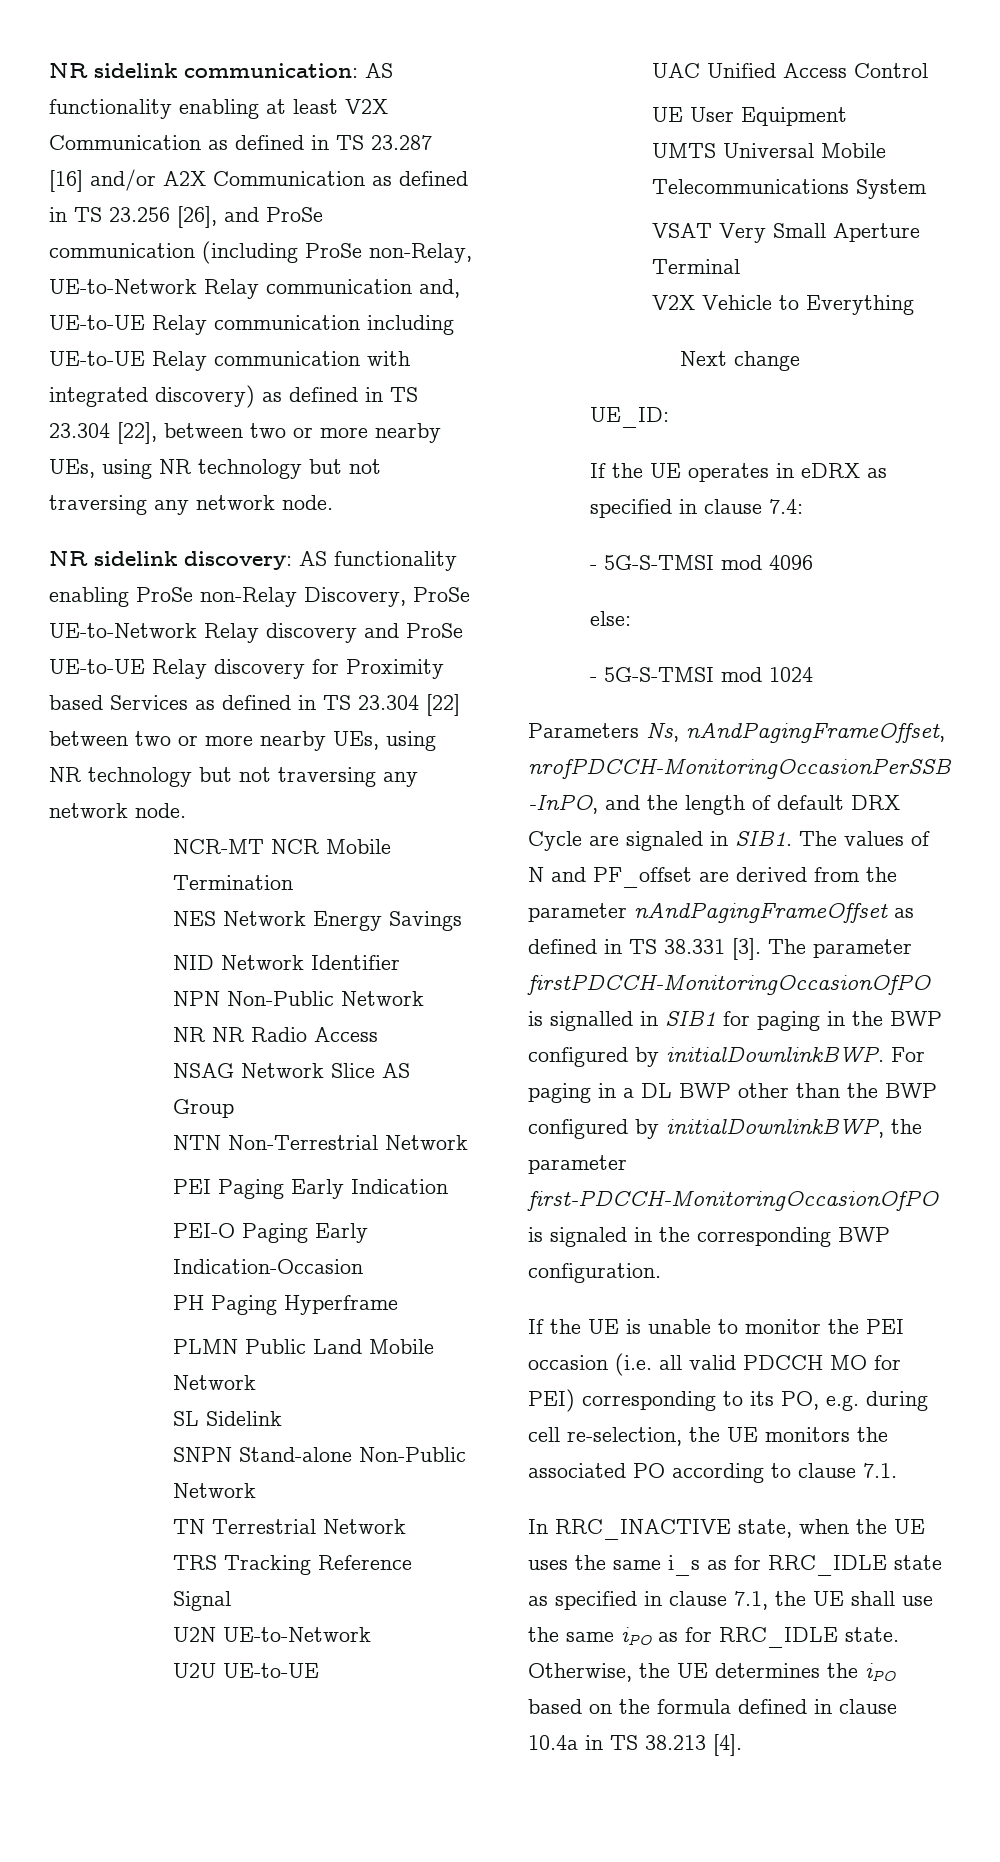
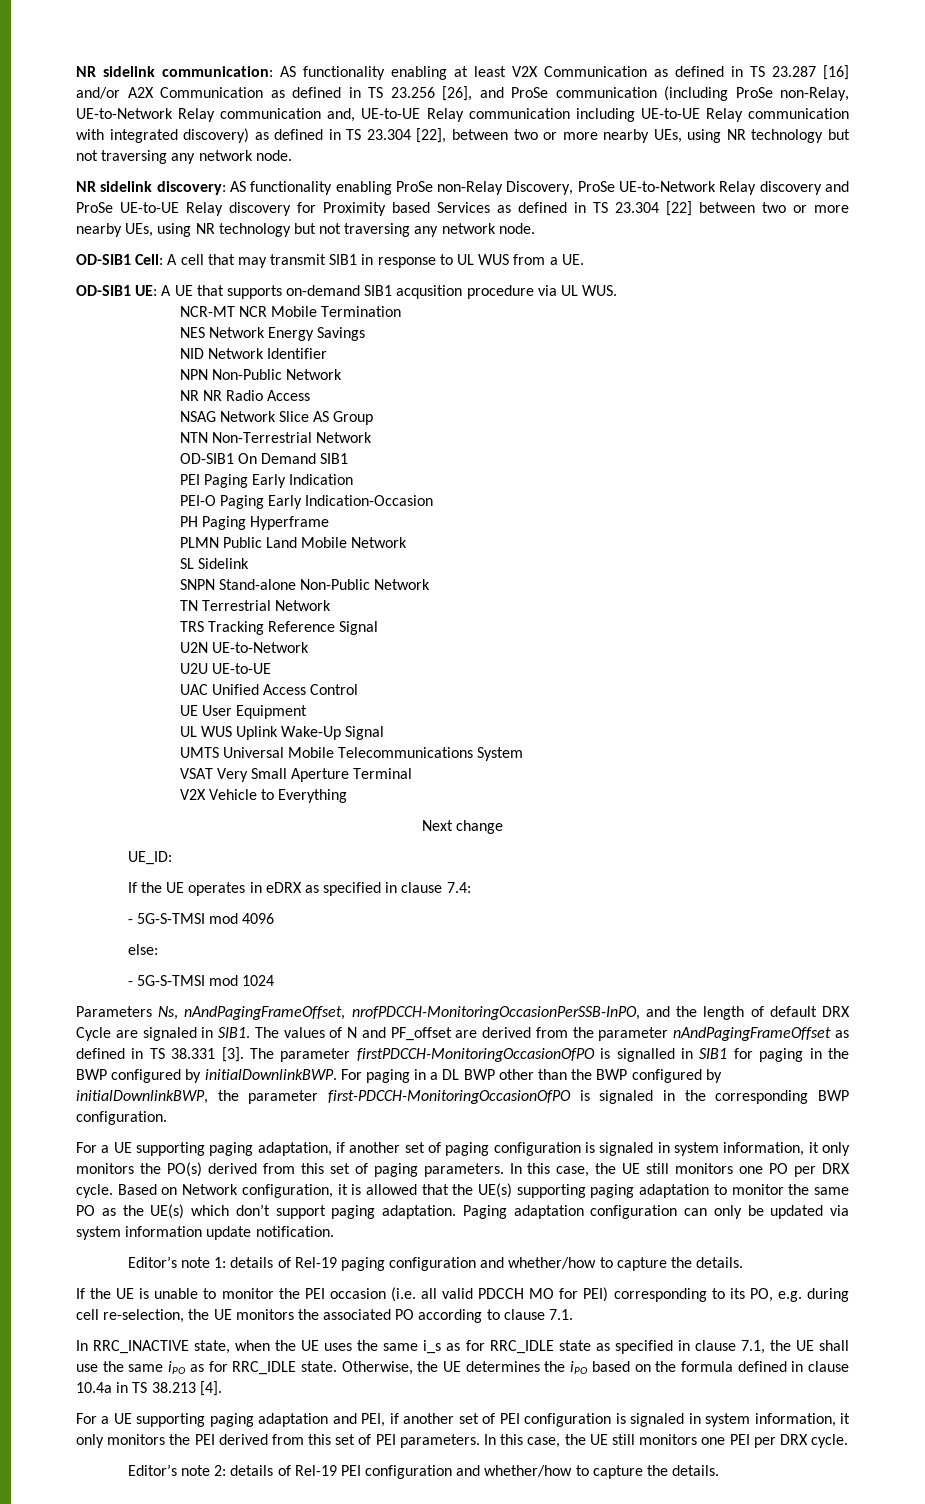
(186, 810) none -> [76,254,584,268] [76,285,618,299] // OD-SIB1 Cell: A cell that may transmit SIB1 in response to UL WUS from a UE. // OD-SIB1 UE: A UE that supports on-demand SIB1 acqusition procedure via UL WUS.
(469, 1142) none -> [179,453,349,464] // OD-SIB1 On Demand SIB1
(848, 116) none -> [179,726,385,740] // UL WUS Uplink Wake-Up Signal
(661, 1273) none -> [76,1142,851,1156] [76,1162,851,1177] [76,1183,850,1198] [76,1204,849,1219] [76,1226,334,1240] [127,1256,744,1271] // For a UE supporting paging adaptation, if another set of paging configuration is signaled in system information, it only monitors the PO(s) derived from this set of paging parameters. In this case, the UE still monitors one PO per DRX cycle. Based on Network configuration, it is allowed that the UE(s) supporting paging adaptation to monitor the same PO as the UE(s) which don’t support paging adaptation. Paging adaptation configuration can only be updated via system information update notification. // Editor’s note 1: details of Rel-19 paging configuration and whether/how to capture the details.
(742, 1745) none -> [76,1413,851,1427] [76,1434,849,1448] [127,1464,720,1479] // For a UE supporting paging adaptation and PEI, if another set of PEI configuration is signaled in system information, it only monitors the PEI derived from this set of PEI parameters. In this case, the UE still monitors one PEI per DRX cycle. // Editor’s note 2: details of Rel-19 PEI configuration and whether/how to capture the details.

